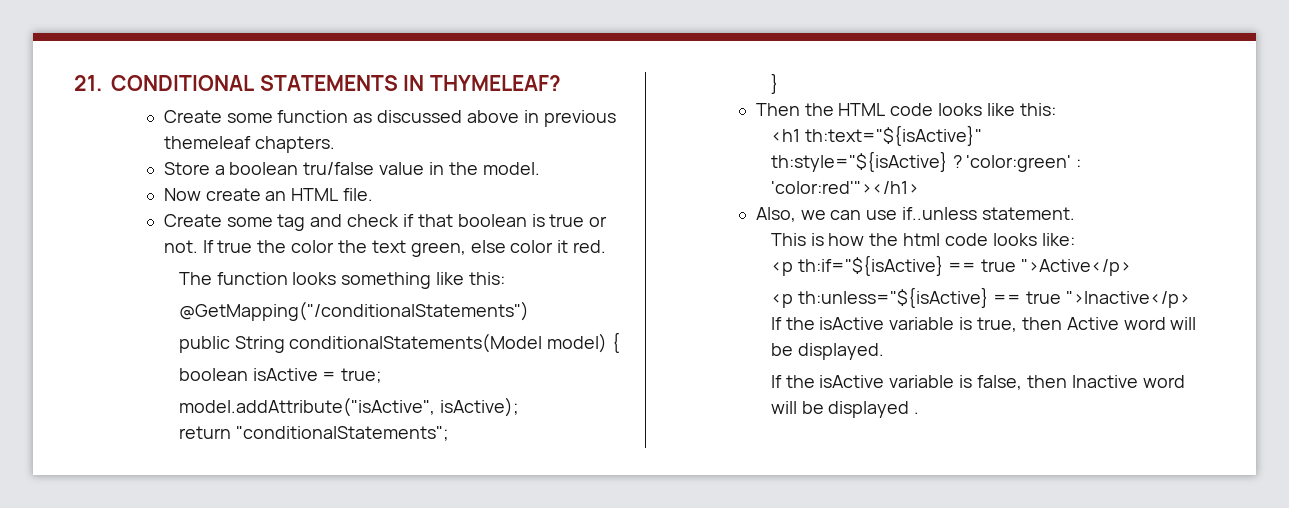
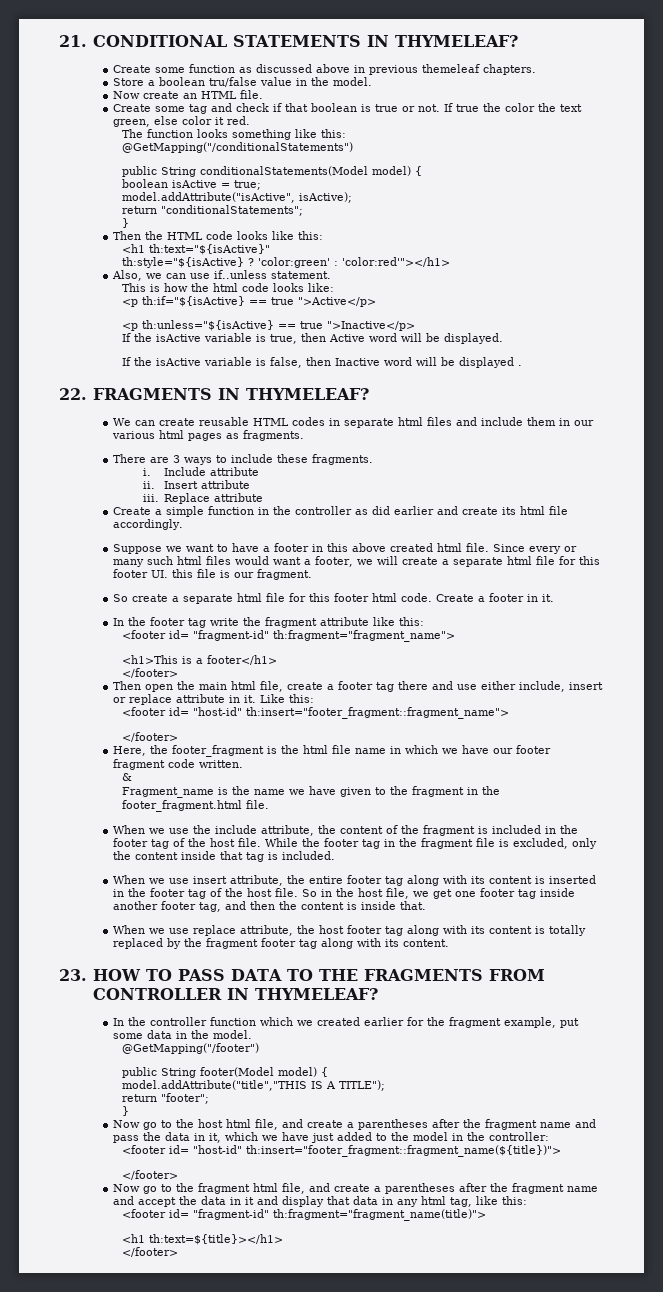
(920, 413) none -> [59,388,369,400] [112,417,594,428] [111,430,304,441] [112,454,373,465] [142,467,259,476] [142,480,250,489] [142,493,264,504] [112,506,568,517] [112,519,183,530] [112,543,577,554] [112,556,600,567] [112,569,312,580] [112,593,554,604] [112,617,424,628] [121,630,455,642] [121,655,277,665] [121,668,178,678] [112,681,603,692] [112,694,314,705] [121,707,509,719] [121,732,178,742] [112,745,551,757] [112,759,243,770] [121,773,132,781] [121,786,500,798] [121,800,269,812] [112,825,578,836] [112,838,597,849] [112,851,335,862] [112,875,596,886] [112,888,575,899] [112,901,426,912] [112,925,586,936] [112,938,449,949] [59,969,546,981] [92,988,378,1000] [112,1017,579,1028] [112,1030,252,1039] [121,1043,259,1054] [121,1067,328,1078] [121,1080,385,1091] [121,1093,209,1104] [121,1106,129,1116] [112,1119,596,1130] [112,1132,549,1143] [121,1145,561,1157] [121,1170,178,1180] [112,1183,598,1194] [112,1196,527,1207] [121,1209,486,1221] [121,1234,283,1245] [121,1247,178,1257] // 22. FRAGMENTS IN THYMELEAF? // We can create reusable HTML codes in separate html files and include them in our various html pages as fragments. // There are 3 ways to include these fragments. // i. Include attribute // ii. Insert attribute // iii. Replace attribute // Create a simple function in the controller as did earlier and create its html file accordingly. // Suppose we want to have a footer in this above created html file. Since every or many such html files would want a footer, we will create a separate html file for this footer UI. this file is our fragment. // So create a separate html file for this footer html code. Create a footer in it. // In the footer tag write the fragment attribute like this: // <footer id= "fragment-id" th:fragment="fragment_name"> // <h1>This is a footer</h1> // </footer> // Then open the main html file, create a footer tag there and use either include, insert or replace attribute in it. Like this: // <footer id= "host-id" th:insert="footer_fragment::fragment_name"> // </footer> // Here, the footer_fragment is the html file name in which we have our footer fragment code written. // & // Fragment_name is the name we have given to the fragment in the footer_fragment.html file. // When we use the include attribute, the content of the fragment is included in the footer tag of the host file. While the footer tag in the fragment file is excluded, only the content inside that tag is included. // When we use insert attribute, the entire footer tag along with its content is inserted in the footer tag of the host file. So in the host file, we get one footer tag inside another footer tag, and then the content is inside that. // When we use replace attribute, the host footer tag along with its content is totally replaced by the fragment footer tag along with its content. // 23. HOW TO PASS DATA TO THE FRAGMENTS FROM CONTROLLER IN THYMELEAF? // In the controller function which we created earlier for the fragment example, put some data in the model. // @GetMapping("/footer") // public String footer(Model model) { // model.addAttribute("title","THIS IS A TITLE"); // return "footer"; // } // Now go to the host html file, and create a parentheses after the fragment name and pass the data in it, which we have just added to the model in the controller: // <footer id= "host-id" th:insert="footer_fragment::fragment_name(${title})"> // </footer> // Now go to the fragment html file, and create a parentheses after the fragment name and accept the data in it and display that data in any html tag, like this: // <footer id= "fragment-id" th:fragment="fragment_name(title)"> // <h1 th:text=${title}></h1> // </footer>

